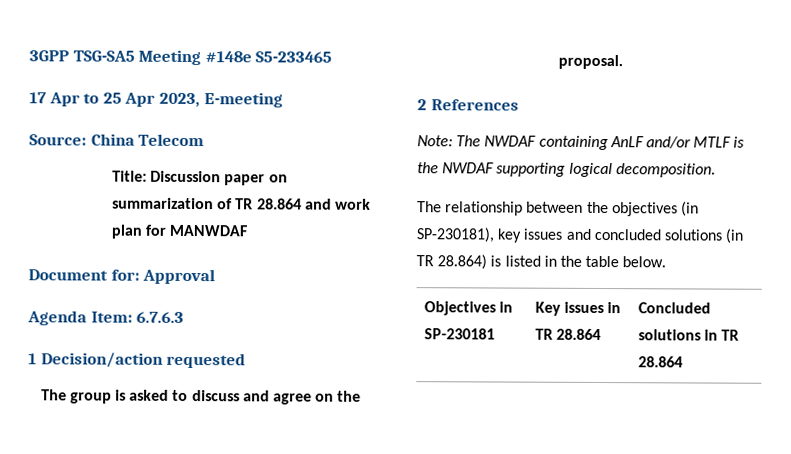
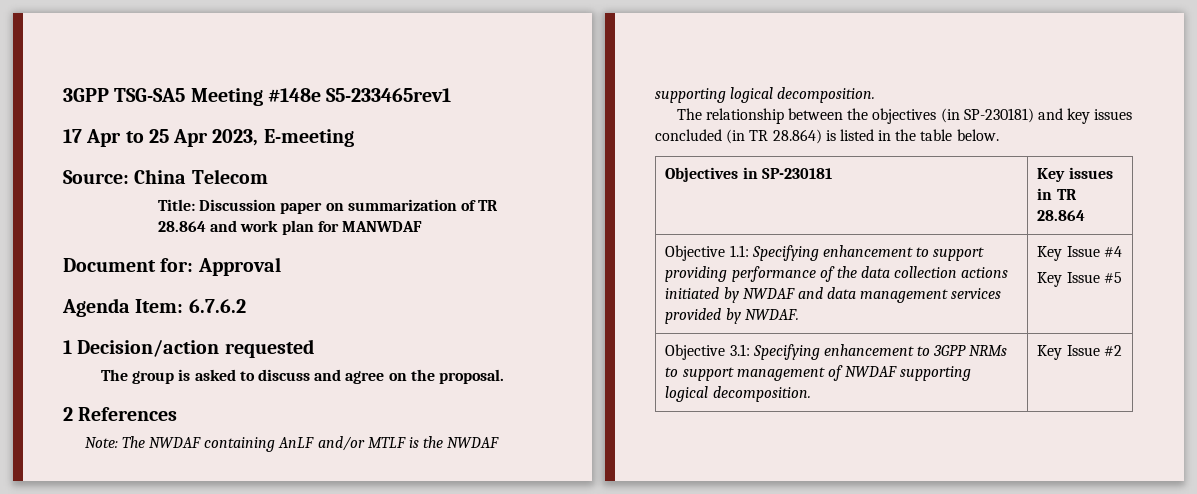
[255,51,333,63] S5-233465 -> [326,88,452,102] S5-233465rev1
[136,311,185,323] 6.7.6.3 -> [188,299,246,313] 6.7.6.2
[416,227,722,243] SP-230181), key issues and concluded solutions -> [963,108,1133,124] [655,129,722,141] SP-230181) and key issues concluded
[637,302,711,314] [637,329,740,341] [637,356,683,368] | Concluded solutions in TR 28.864 -> [665,245,985,261] [665,266,1009,282] [665,287,1002,303] [665,308,799,324] [1037,246,1122,261] [1037,272,1122,287] [665,344,1008,360] [665,365,972,381] [665,386,811,402] [1037,345,1122,360] // Objective 1.1: Specifying enhancement to support providing performance of the data collection actions initiated by NWDAF and data management services provided by NWDAF. | Key Issue #4 // Key Issue #5 // Objective 3.1: Specifying enhancement to 3GPP NRMs to support management of NWDAF supporting logical decomposition. | Key Issue #2

